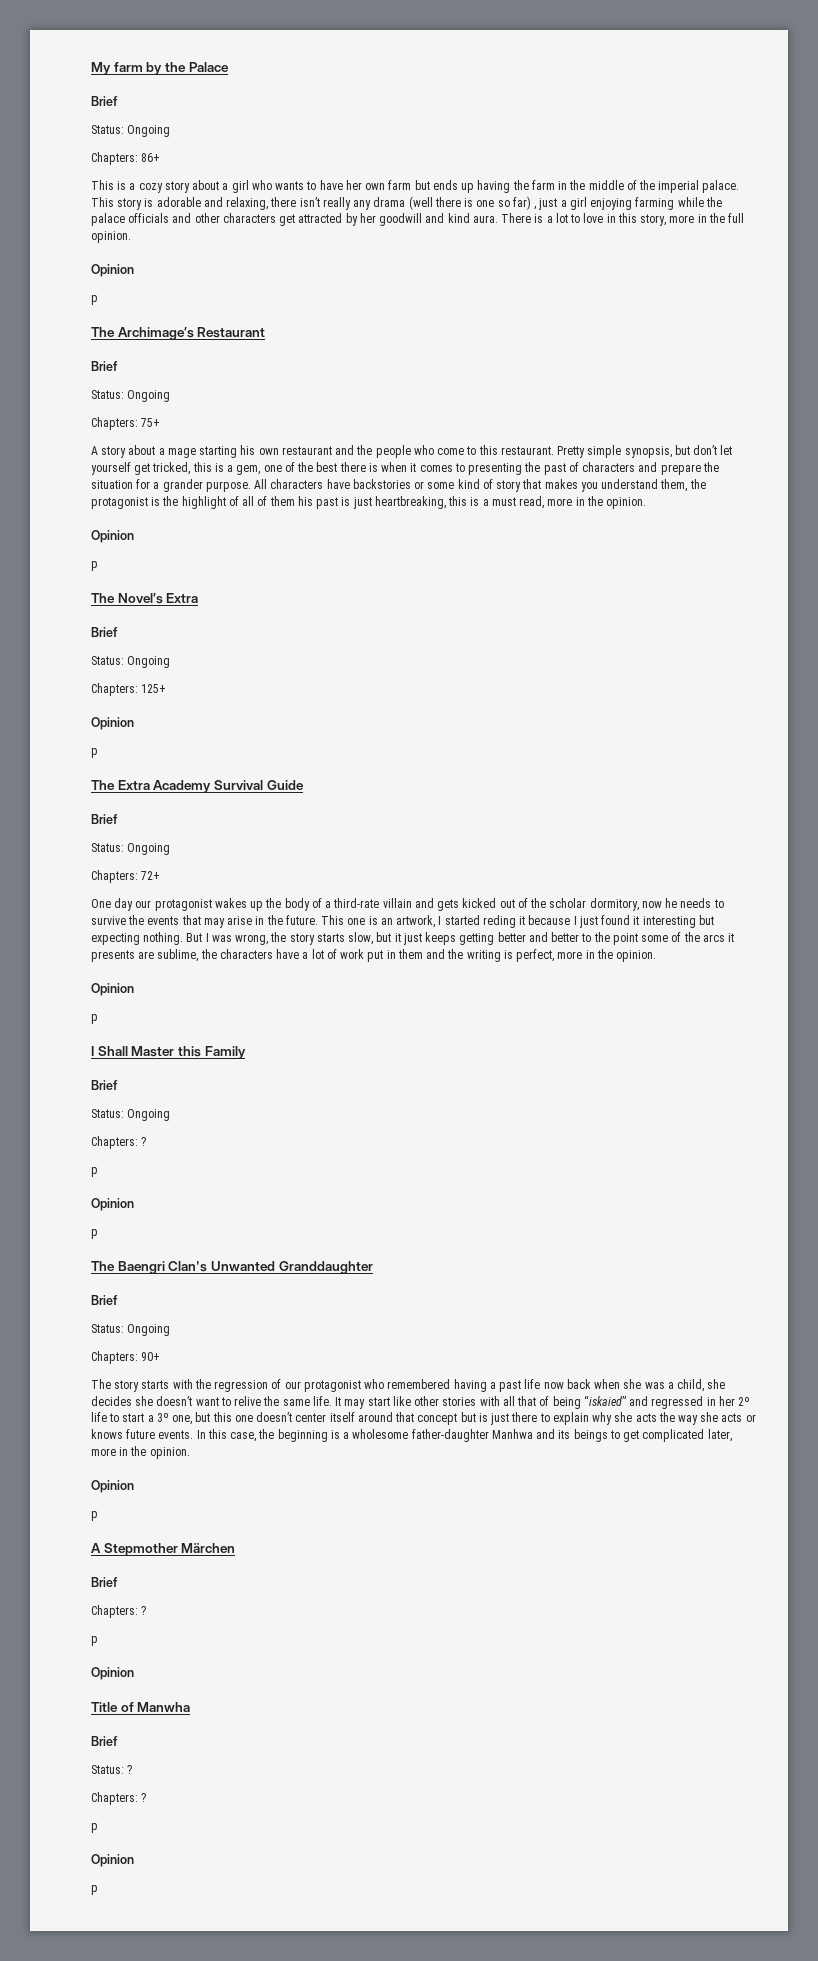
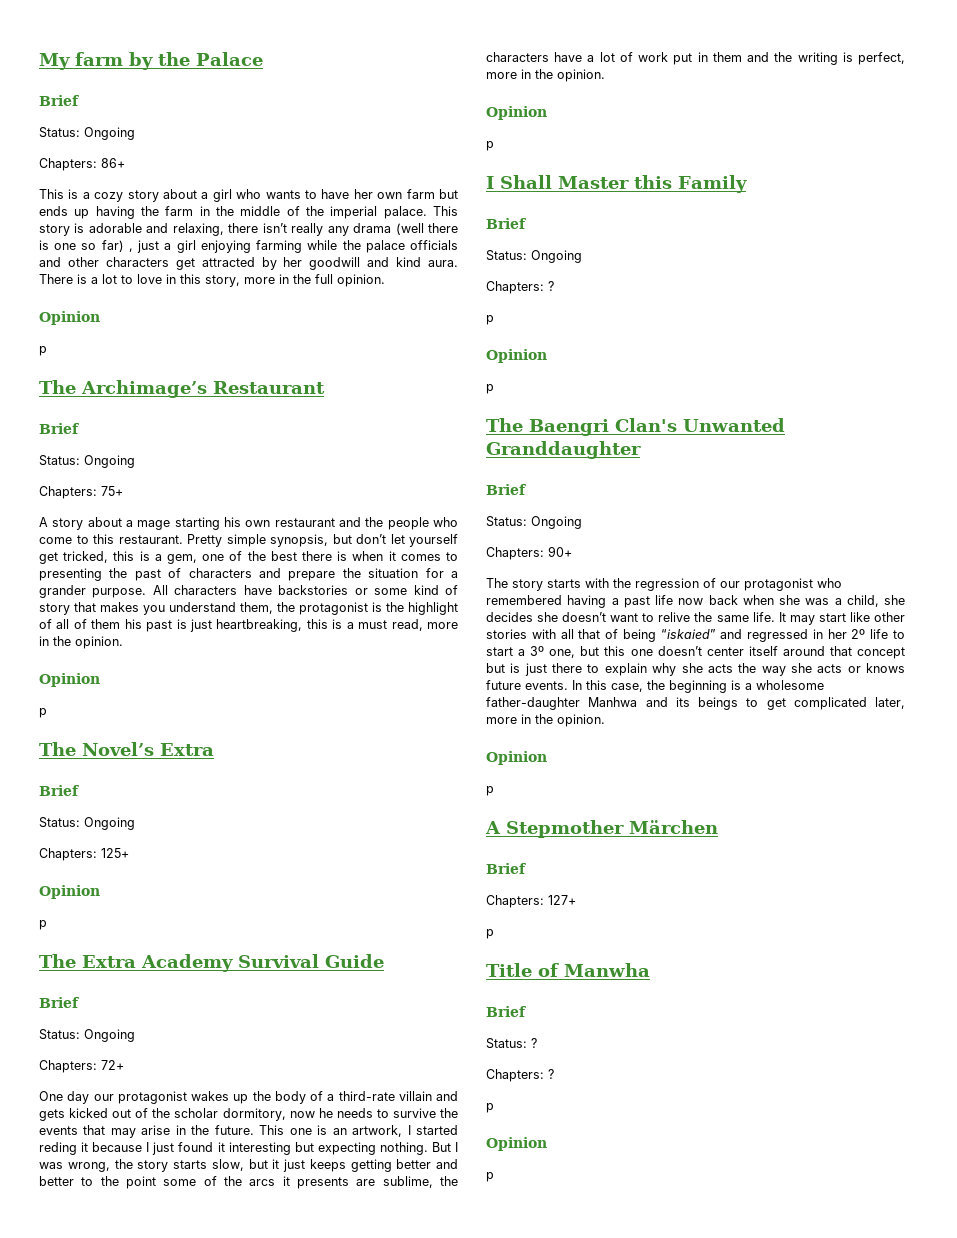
[141,1606,147,1615] [91,1636,98,1646] [91,1667,134,1680] ? // p // Opinion -> [548,895,576,905] [486,929,494,939] 127+ // p

